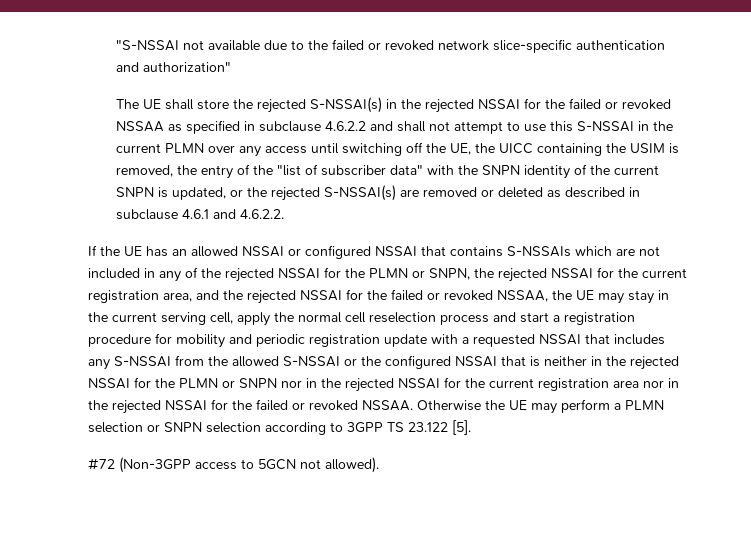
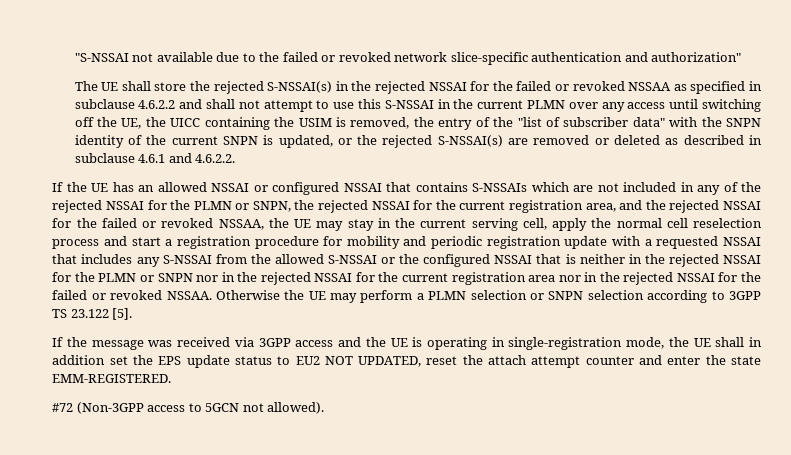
(472, 427) none -> [52,337,762,350] [52,355,762,368] [52,374,172,383] // If the message was received via 3GPP access and the UE is operating in single-registration mode, the UE shall in addition set the EPS update status to EU2 NOT UPDATED, reset the attach attempt counter and enter the state EMM-REGISTERED.

